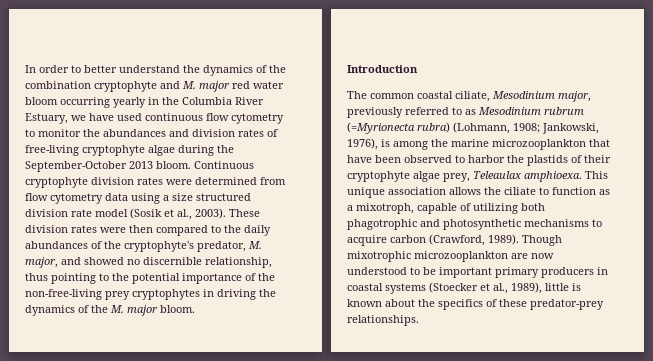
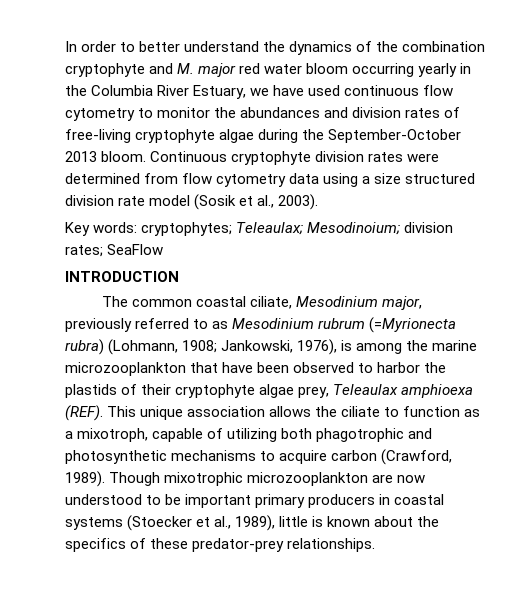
[229,209,260,217] [25,225,271,236] [25,241,262,252] [25,257,272,268] [25,273,275,284] [25,289,276,300] [25,305,195,316] [347,65,418,73] These division rates were then compared to the daily abundances of the cryptophyte's predator, M. major, and showed no discernible relationship, thus pointing to the potential importance of the non-free-living prey cryptophytes in driving the dynamics of the M. major bloom. // Introduction -> [65,222,454,236] [65,244,164,257] [65,271,179,282] // Key words: cryptophytes; Teleaulax; Mesodinoium; division rates; SeaFlow // INTRODUCTION
[524,171,582,182] amphioexa. -> [401,384,474,398] [65,405,103,421] amphioexa (REF).

